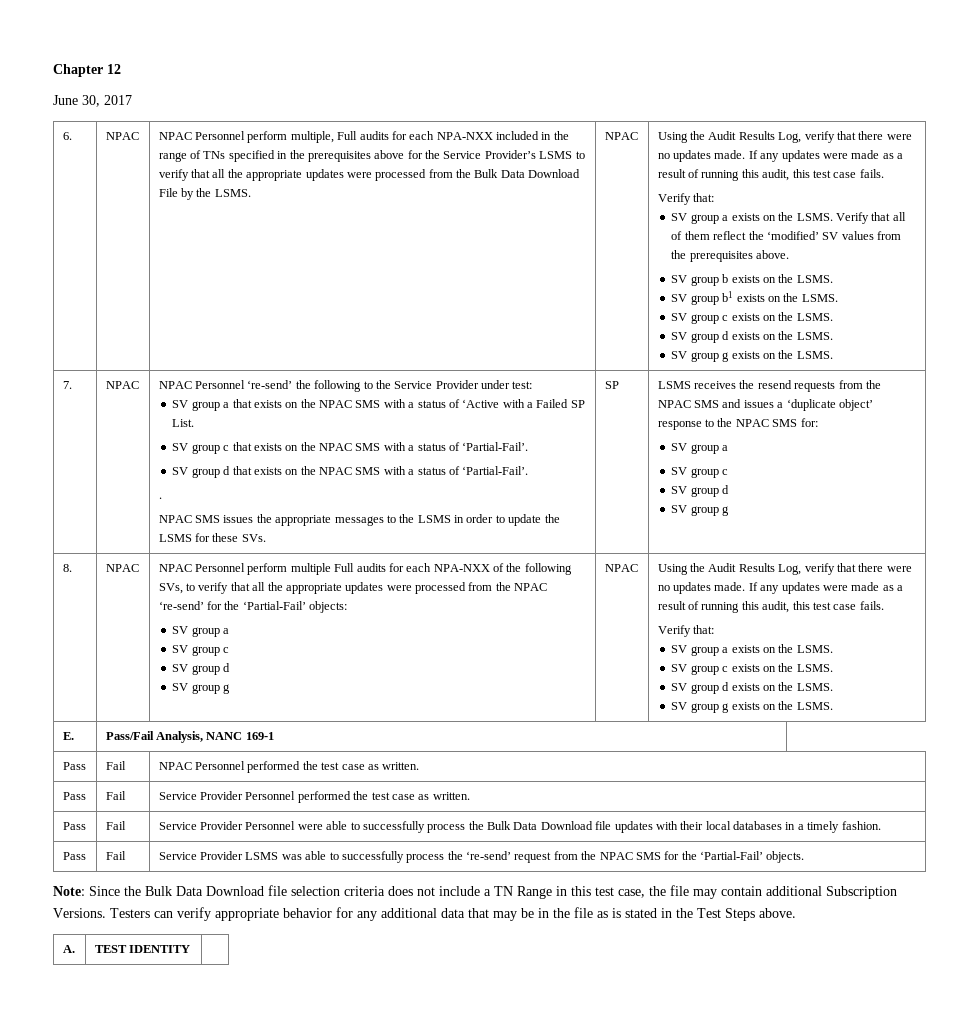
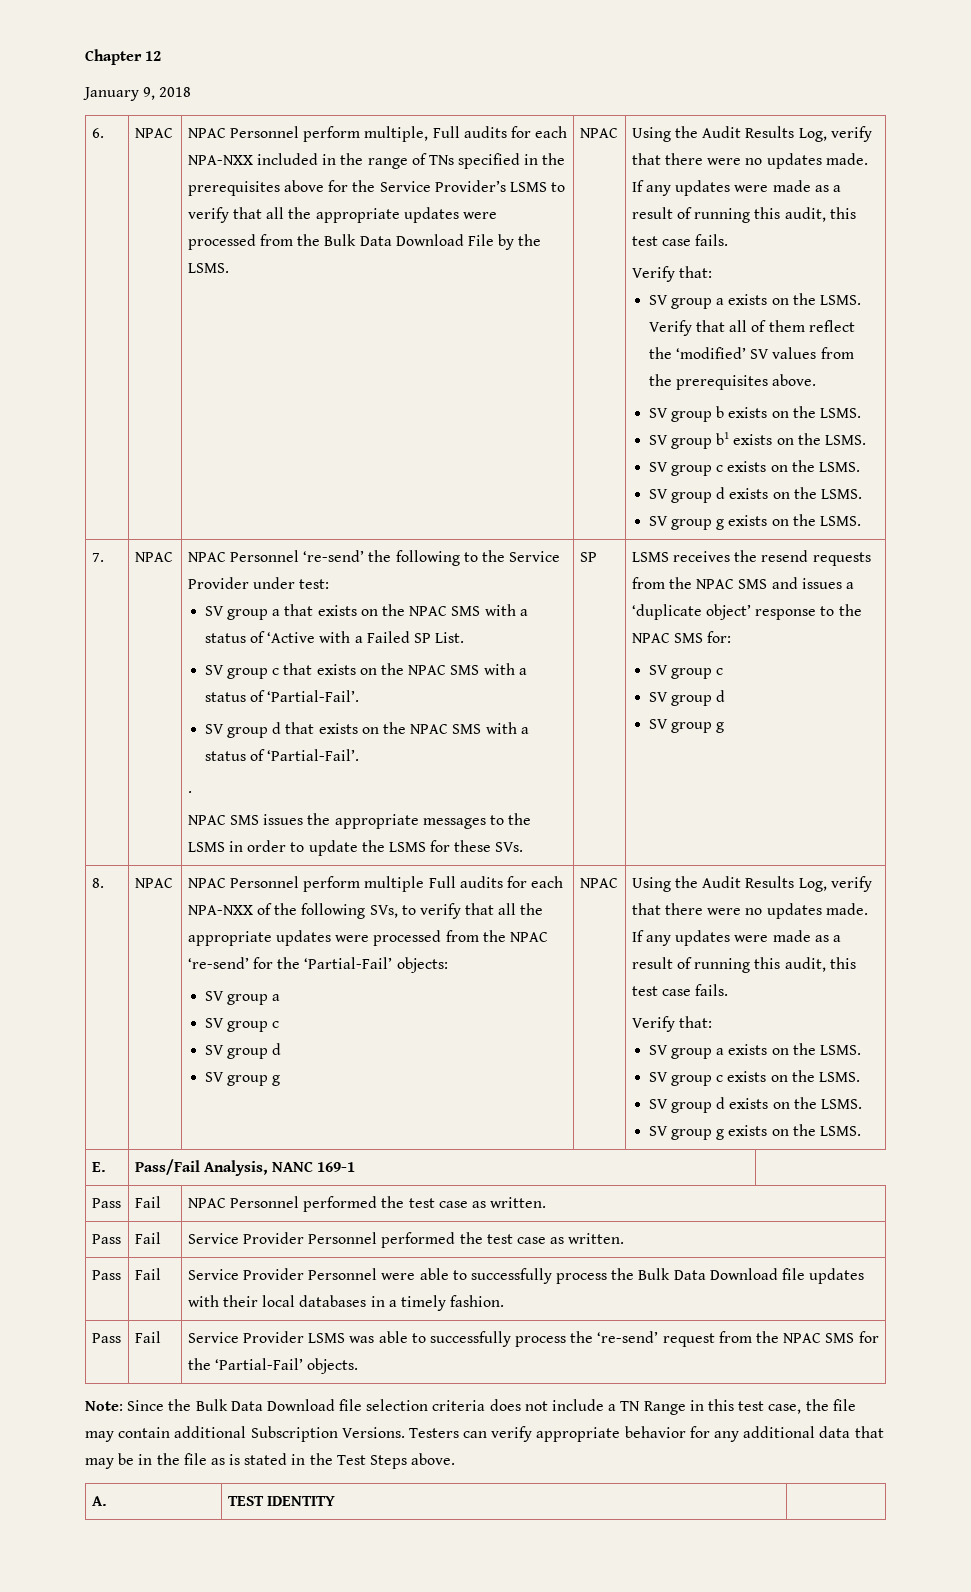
[53,95,132,107] June 30, 2017 -> [83,87,192,101] January 9, 2018
[671,443,729,454] // SV group a -> (732, 637) none

